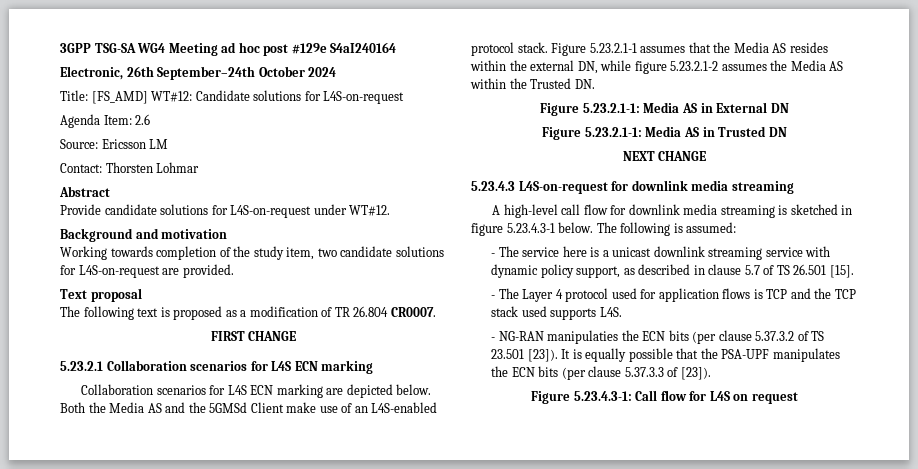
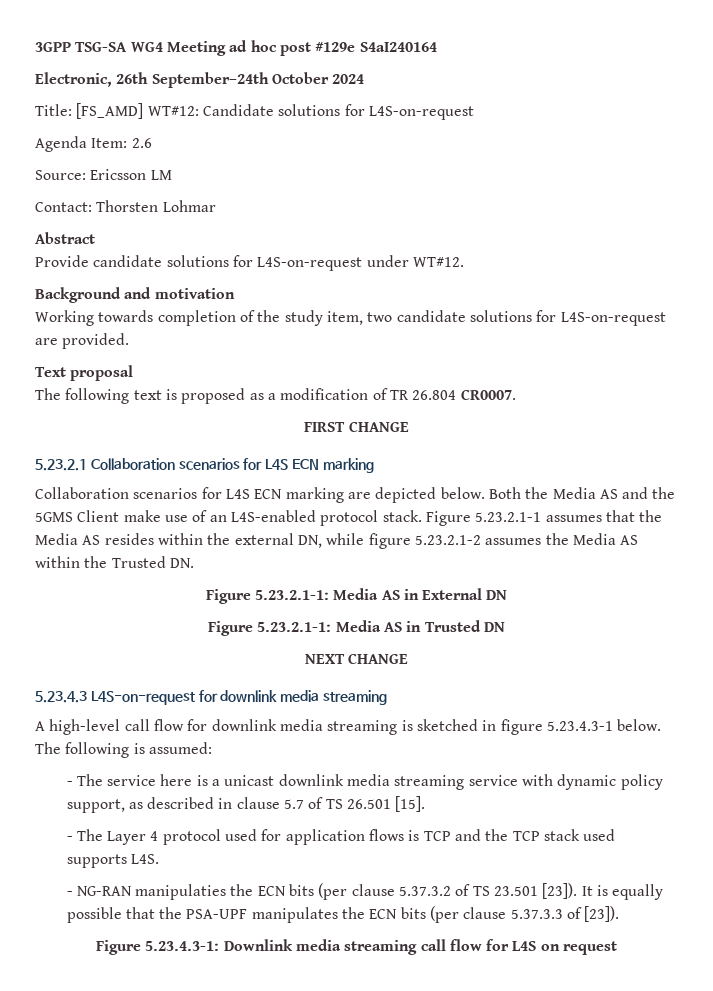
[209,402,248,413] 5GMSd -> [35,512,73,522] 5GMS
(705, 251) none -> [347,774,391,786] media
[635,390,658,401] Call -> [223,939,446,955] Downlink media streaming call

